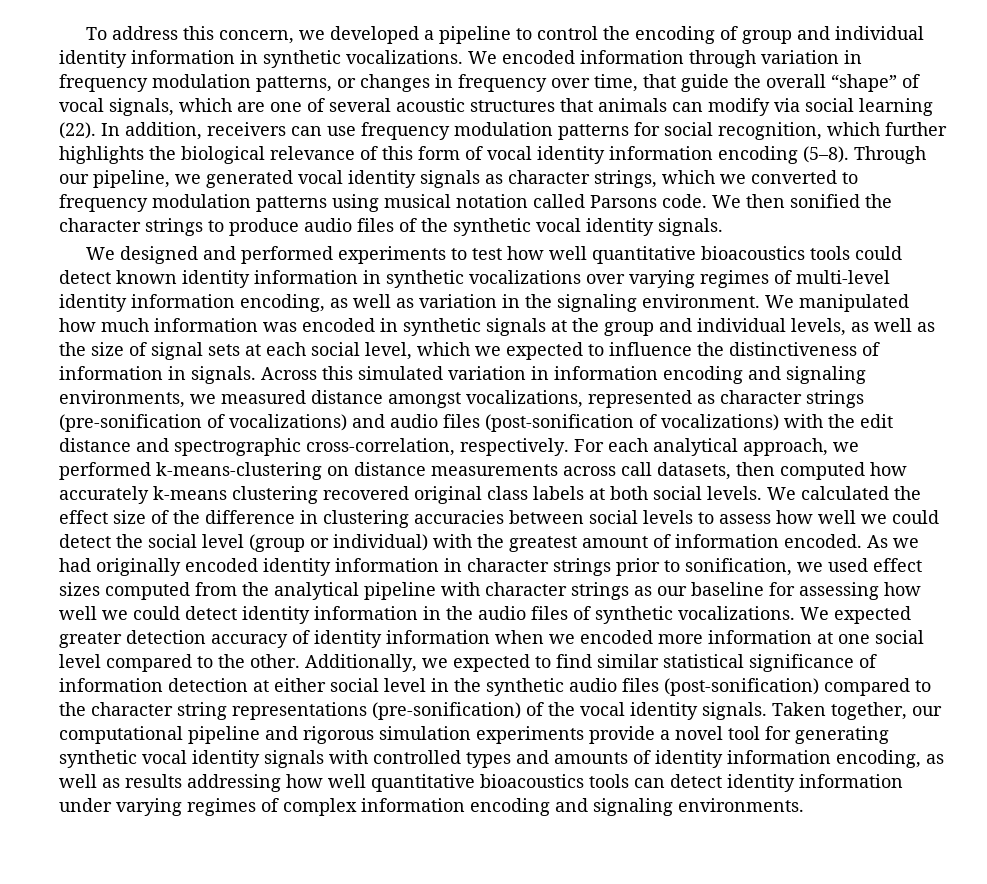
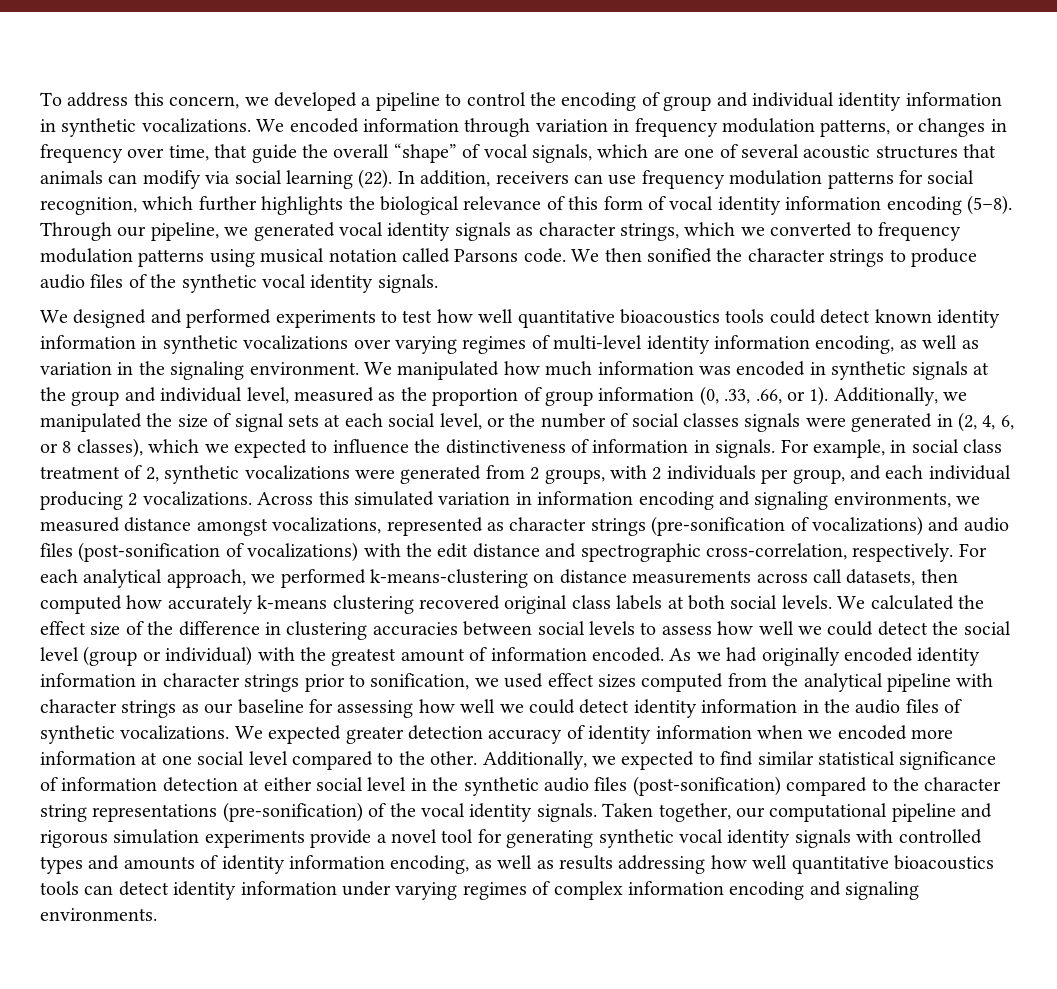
[791,318,935,336] levels, as well as -> [246,386,968,406] [40,413,142,432] level, measured as the proportion of group information (0, .33, .66, or 1). Additionally, we manipulated
(412, 351) none -> [486,412,1014,432] [40,438,143,458] or the number of social classes signals were generated in (2, 4, 6, or 8 classes),
(256, 375) none -> [780,439,1003,458] [40,465,1011,484] [40,491,252,510] For example, in social class treatment of 2, synthetic vocalizations were generated from 2 groups, with 2 individuals per group, and each individual producing 2 vocalizations.

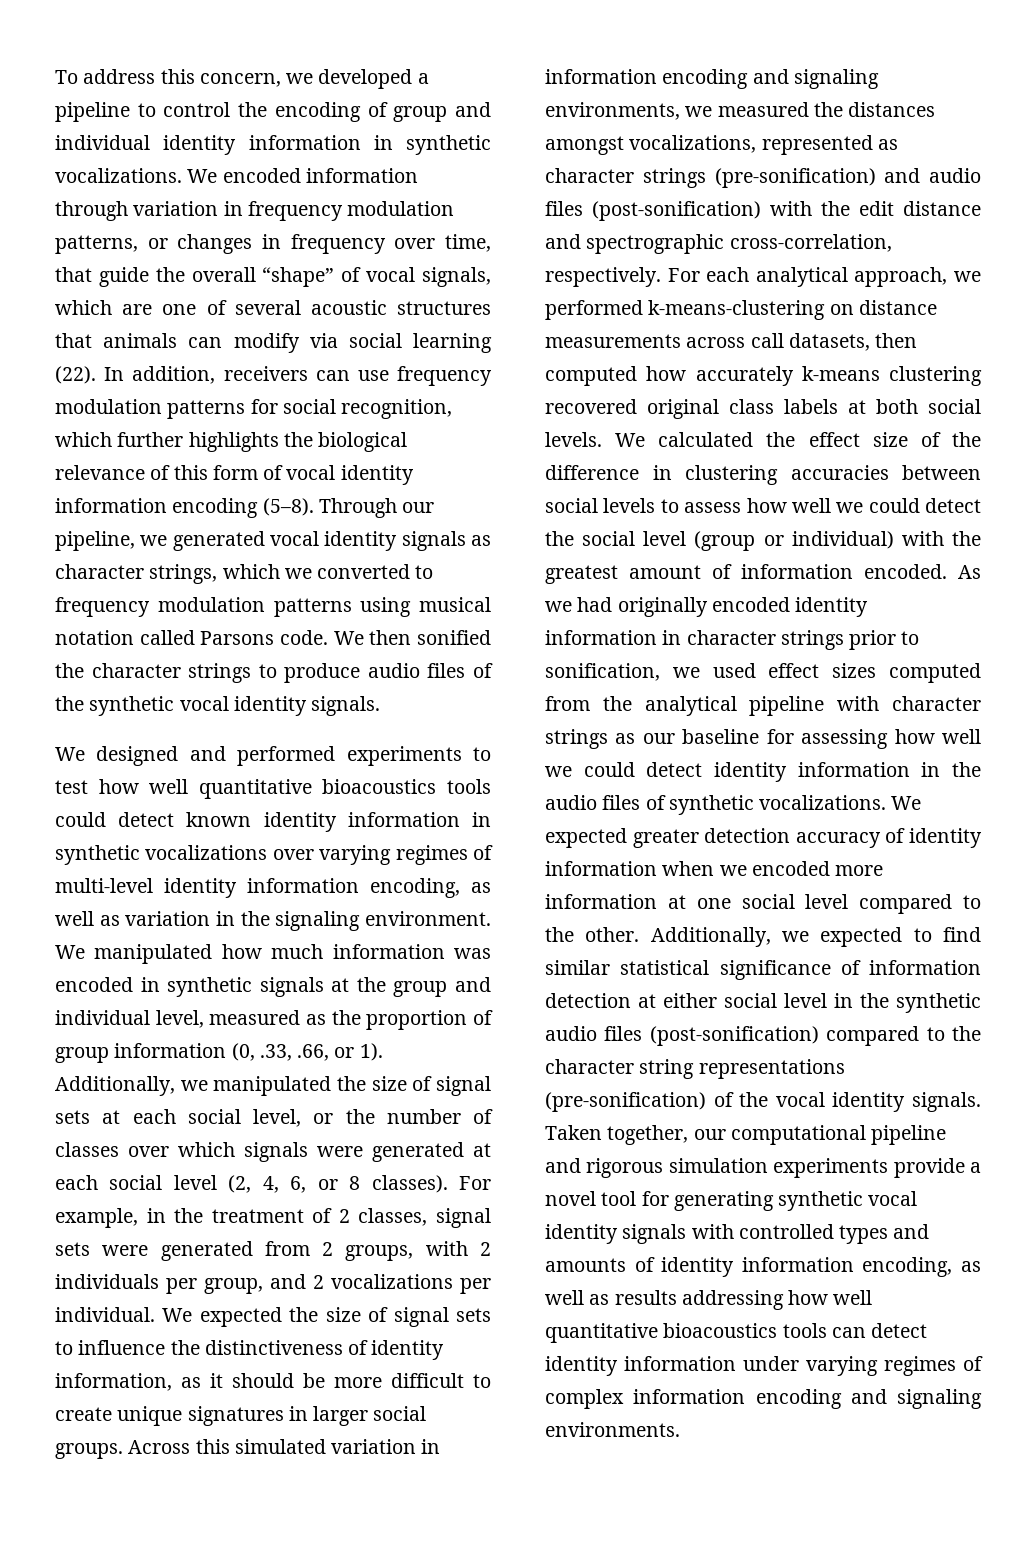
[631,413,953,432] social classes signals were generated in -> [55,1142,491,1162] [55,1175,217,1190] classes over which signals were generated at each social level
[76,438,1003,458] [40,465,350,484] classes), which we expected to influence the distinctiveness of information in signals. For example, in social class treatment of 2, synthetic vocalizations -> [371,1175,492,1193] [55,1208,491,1228] [55,1242,90,1256] classes). For example, in the treatment of 2 classes, signal sets
[885,465,1011,480] [40,491,252,510] each individual producing 2 vocalizations. -> [313,1274,491,1294] [55,1307,492,1327] [55,1340,445,1360] [55,1373,491,1391] [55,1406,427,1426] [55,1443,123,1459] 2 vocalizations per individual. We expected the size of signal sets to influence the distinctiveness of identity information, as it should be more difficult to create unique signatures in larger social groups.
[124,517,192,532] distance -> [813,102,936,117] the distances
[651,516,1009,536] [40,542,359,562] (pre-sonification of vocalizations) and audio files (post-sonification of vocalizations) -> [714,168,981,188] [545,201,761,221] (pre-sonification) and audio files (post-sonification)

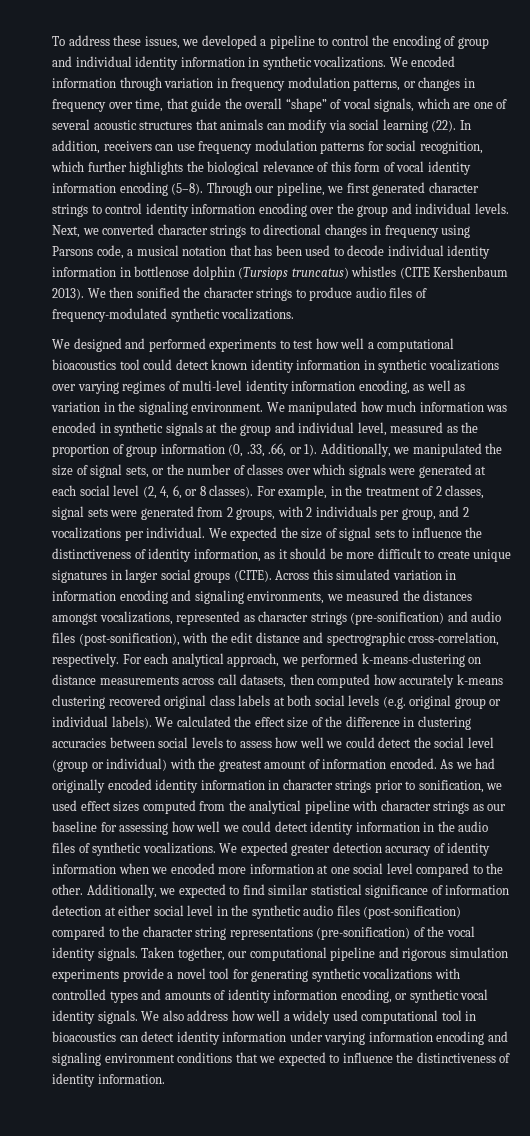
[160,69,281,87] this concern, -> [113,35,180,49] these issues,
[172,531,491,551] [55,564,434,584] [55,597,491,617] [55,630,328,645] generated vocal identity signals as character strings, which we converted to frequency modulation patterns using musical notation called Parsons code. -> [346,182,479,196] [52,203,509,217] [52,224,471,238] [52,245,491,259] [52,266,509,280] [52,288,84,300] first generated character strings to control identity information encoding over the group and individual levels. Next, we converted character strings to directional changes in frequency using Parsons code, a musical notation that has been used to decode individual identity information in bottlenose dolphin (Tursiops truncatus) whistles (CITE Kershenbaum 2013).
[55,696,381,716] the synthetic vocal identity signals. -> [52,308,295,322] frequency-modulated synthetic vocalizations.
[198,779,491,799] quantitative bioacoustics tools -> [367,338,455,352] [52,359,140,370] a computational bioacoustics tool
[55,1109,301,1127] sets at each social level, -> [125,466,149,478] sets,
[55,1443,123,1459] groups. -> [194,570,272,583] groups (CITE).
[592,201,761,221] (post-sonification) -> [78,633,180,646] (post-sonification),
[545,432,602,447] levels. -> [348,695,502,709] [52,716,152,729] levels (e.g. original group or individual labels).
[868,1191,918,1206] [545,1224,687,1244] vocal identity signals -> [362,968,433,980] vocalizations
[961,1261,981,1272] [545,1290,873,1310] [545,1323,827,1343] as well as results addressing how well quantitative bioacoustics tools -> [395,989,489,1003] [52,1010,477,1024] [52,1031,116,1042] or synthetic vocal identity signals. We also address how well a widely used computational tool in bioacoustics
[884,1356,983,1376] [545,1389,982,1409] [545,1422,680,1437] regimes of complex information encoding and signaling environments. -> [368,1031,508,1045] [52,1052,511,1066] [52,1073,165,1087] information encoding and signaling environment conditions that we expected to influence the distinctiveness of identity information.

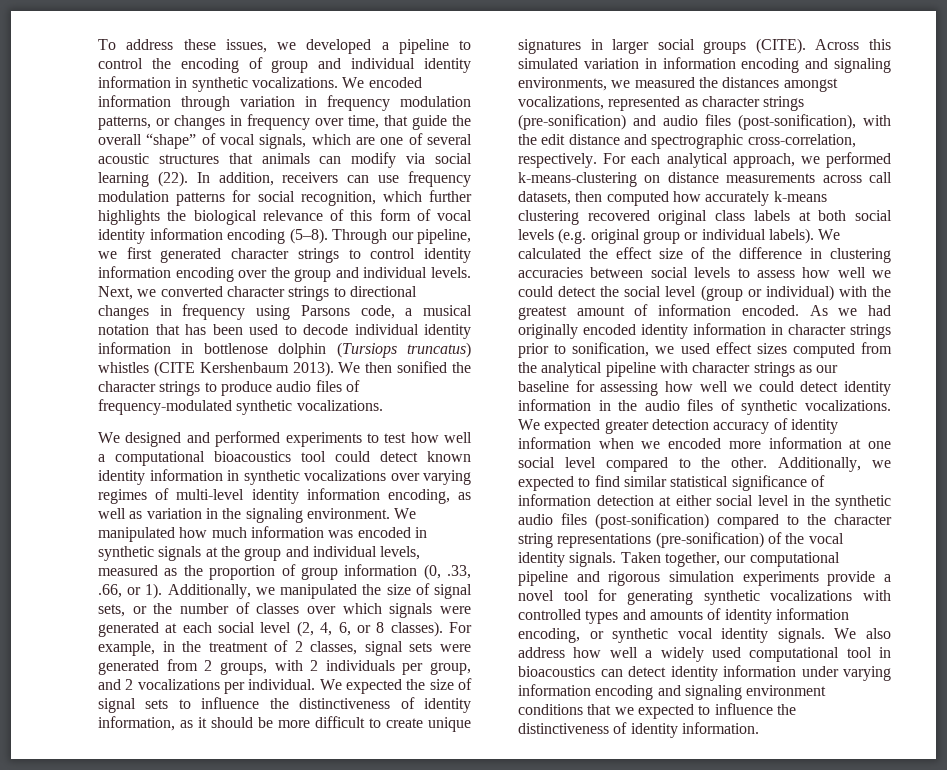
[357,422,387,436] level, -> [380,546,421,560] levels,

